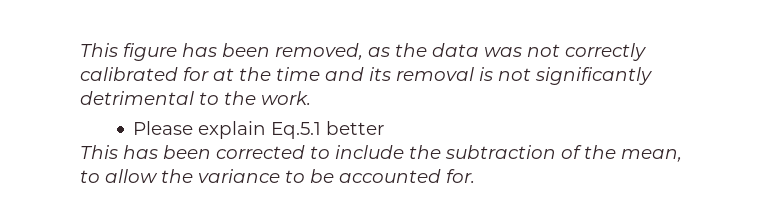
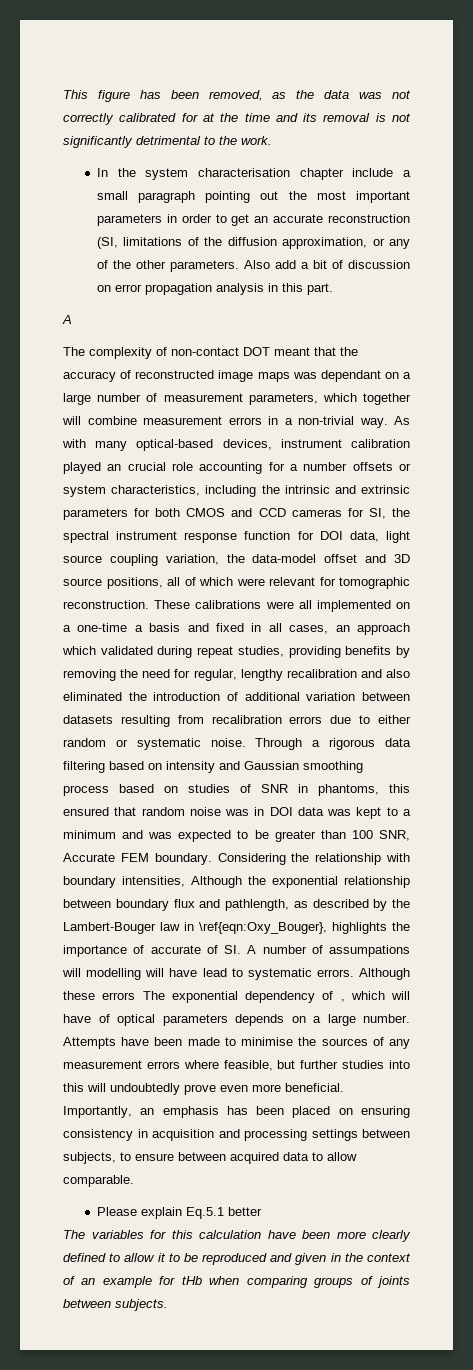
[133,121,385,139] [80,145,682,162] [80,169,475,183] Please explain Eq.5.1 better // This has been corrected to include the subtraction of the mean, to allow the variance to be accounted for. -> [96,168,411,180] [96,191,410,203] [96,214,410,226] [96,237,410,249] [96,260,410,272] [96,283,333,295] [62,315,72,324] [63,347,358,359] [63,370,411,382] [63,393,411,405] [62,416,410,428] [62,439,410,451] [63,462,411,474] [63,485,410,497] [63,508,410,520] [63,531,411,543] [63,554,410,566] [63,577,410,589] [63,600,410,612] [63,623,410,635] [62,646,411,658] [63,669,410,681] [63,692,410,701] [63,715,411,727] [63,738,411,750] [63,761,363,773] [63,784,410,796] [63,807,411,819] [63,830,410,842] [63,853,411,865] [63,876,410,888] [63,899,410,911] [63,922,410,934] [63,945,410,957] [62,968,410,980] [63,991,410,1003] [63,1014,410,1026] [63,1037,411,1049] [63,1060,410,1071] [63,1083,344,1095] [63,1106,410,1118] [63,1129,410,1141] [63,1152,357,1164] [63,1175,134,1187] [96,1207,262,1219] [63,1230,411,1242] [63,1253,412,1265] [63,1276,411,1288] [63,1299,168,1311] In the system characterisation chapter include a small paragraph pointing out the most important parameters in order to get an accurate reconstruction (SI, limitations of the diffusion approximation, or any of the other parameters. Also add a bit of discussion on error propagation analysis in this part. // A // The complexity of non-contact DOT meant that the accuracy of reconstructed image maps was dependant on a large number of measurement parameters, which together will combine measurement errors in a non-trivial way. As with many optical-based devices, instrument calibration played an crucial role accounting for a number offsets or system characteristics, including the intrinsic and extrinsic parameters for both CMOS and CCD cameras for SI, the spectral instrument response function for DOI data, light source coupling variation, the data-model offset and 3D source positions, all of which were relevant for tomographic reconstruction. These calibrations were all implemented on a one-time a basis and fixed in all cases, an approach which validated during repeat studies, providing benefits by removing the need for regular, lengthy recalibration and also eliminated the introduction of additional variation between datasets resulting from recalibration errors due to either random or systematic noise. Through a rigorous data filtering based on intensity and Gaussian smoothing process based on studies of SNR in phantoms, this ensured that random noise was in DOI data was kept to a minimum and was expected to be greater than 100 SNR, Accurate FEM boundary. Considering the relationship with boundary intensities, Although the exponential relationship between boundary flux and pathlength, as described by the Lambert-Bouger law in \ref{eqn:Oxy_Bouger}, highlights the importance of accurate of SI. A number of assumpations will modelling will have lead to systematic errors. Although these errors The exponential dependency of , which will have of optical parameters depends on a large number. Attempts have been made to minimise the sources of any measurement errors where feasible, but further studies into this will undoubtedly prove even more beneficial. Importantly, an emphasis has been placed on ensuring consistency in acquisition and processing settings between subjects, to ensure between acquired data to allow comparable. // Please explain Eq.5.1 better // The variables for this calculation have been more clearly defined to allow it to be reproduced and given in the context of an example for tHb when comparing groups of joints between subjects.

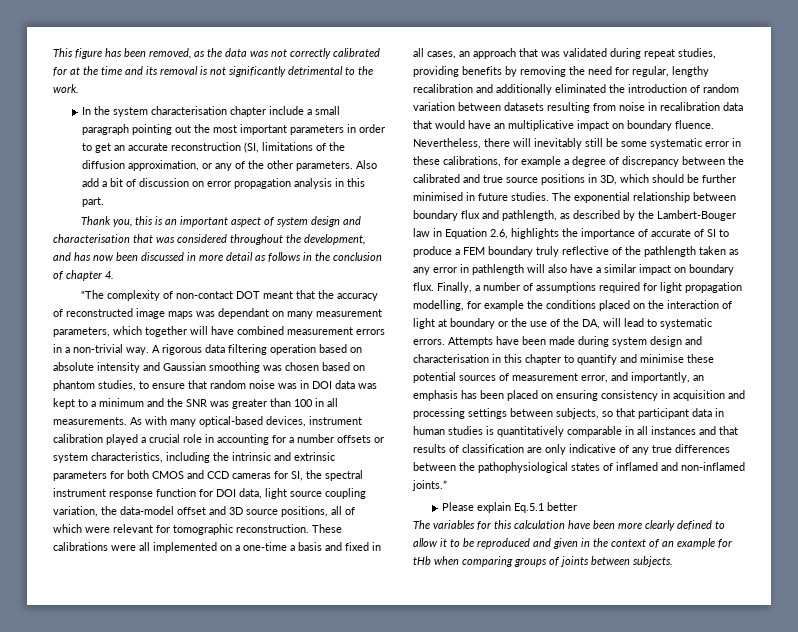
[62,315,72,324] [63,347,85,356] A // The -> [81,216,362,227] [53,234,365,245] [53,252,382,262] [53,270,114,281] [81,290,105,299] Thank you, this is an important aspect of system design and characterisation that was considered throughout the development, and has now been discussed in more detail as follows in the conclusion of chapter 4. // “The
[403,372,411,379] [63,393,158,405] a large number of -> [287,311,313,319] many
[87,416,137,425] combine -> [211,326,284,335] have combined
(388, 423) none -> [152,344,362,355] [53,362,365,373] [53,380,377,391] [53,398,338,409] [53,417,127,425] A rigorous data filtering operation based on absolute intensity and Gaussian smoothing was chosen based on phantom studies, to ensure that random noise was in DOI data was kept to a minimum and the SNR was greater than 100 in all measurements.
[107,464,122,471] an -> [141,437,146,443] a
(193, 466) none -> [205,434,214,443] in
[62,646,96,655] which -> [519,48,560,57] that was
[386,669,410,678] also -> [496,84,552,95] additionally
[244,692,300,701] additional -> [703,84,739,93] random
[211,715,411,724] [63,738,411,750] [63,761,363,773] [63,784,410,796] [63,807,411,819] [63,830,410,842] [63,853,411,865] [63,876,266,888] recalibration errors due to either random or systematic noise. Through a rigorous data filtering based on intensity and Gaussian smoothing process based on studies of SNR in phantoms, this ensured that random noise was in DOI data was kept to a minimum and was expected to be greater than 100 SNR, Accurate FEM boundary. Considering the relationship with boundary intensities, Although the -> [619,102,743,111] [413,120,714,131] [413,138,741,149] [413,156,744,167] [413,174,736,185] [413,192,571,201] noise in recalibration data that would have an multiplicative impact on boundary fluence. Nevertheless, there will inevitably still be some systematic error in these calibrations, for example a degree of discrepancy between the calibrated and true source positions in 3D, which should be further minimised in future studies. The
[199,922,327,934] \ref{eqn:Oxy_Bouger}, -> [445,228,508,239] Equation 2.6,
[224,945,410,957] [62,968,410,980] [63,991,410,1003] [63,1014,410,1026] [63,1037,411,1049] [63,1060,410,1071] [63,1083,344,1095] [63,1106,132,1118] SI. A number of assumpations will modelling will have lead to systematic errors. Although these errors The exponential dependency of , which will have of optical parameters depends on a large number. Attempts have been made to minimise the sources of any measurement errors where feasible, but further studies into this will undoubtedly prove even more beneficial. Importantly, -> [707,229,729,237] [413,246,739,257] [413,264,734,275] [413,282,742,293] [413,300,732,311] [413,318,712,329] [413,336,702,347] [413,354,714,365] [413,372,690,383] SI to produce a FEM boundary truly reflective of the pathlength taken as any error in pathlength will also have a similar impact on boundary flux. Finally, a number of assumptions required for light propagation modelling, for example the conditions placed on the interaction of light at boundary or the use of the DA, will lead to systematic errors. Attempts have been made during system design and characterisation in this chapter to quantify and minimise these potential sources of measurement error, and importantly,
[120,1152,357,1164] [63,1175,134,1187] to ensure between acquired data to allow comparable. -> [602,408,724,419] [413,426,738,437] [413,444,730,455] [413,462,745,473] [412,480,447,491] so that participant data in human studies is quantitatively comparable in all instances and that results of classification are only indicative of any true differences between the pathophysiological states of inflamed and non-inflamed joints.”

